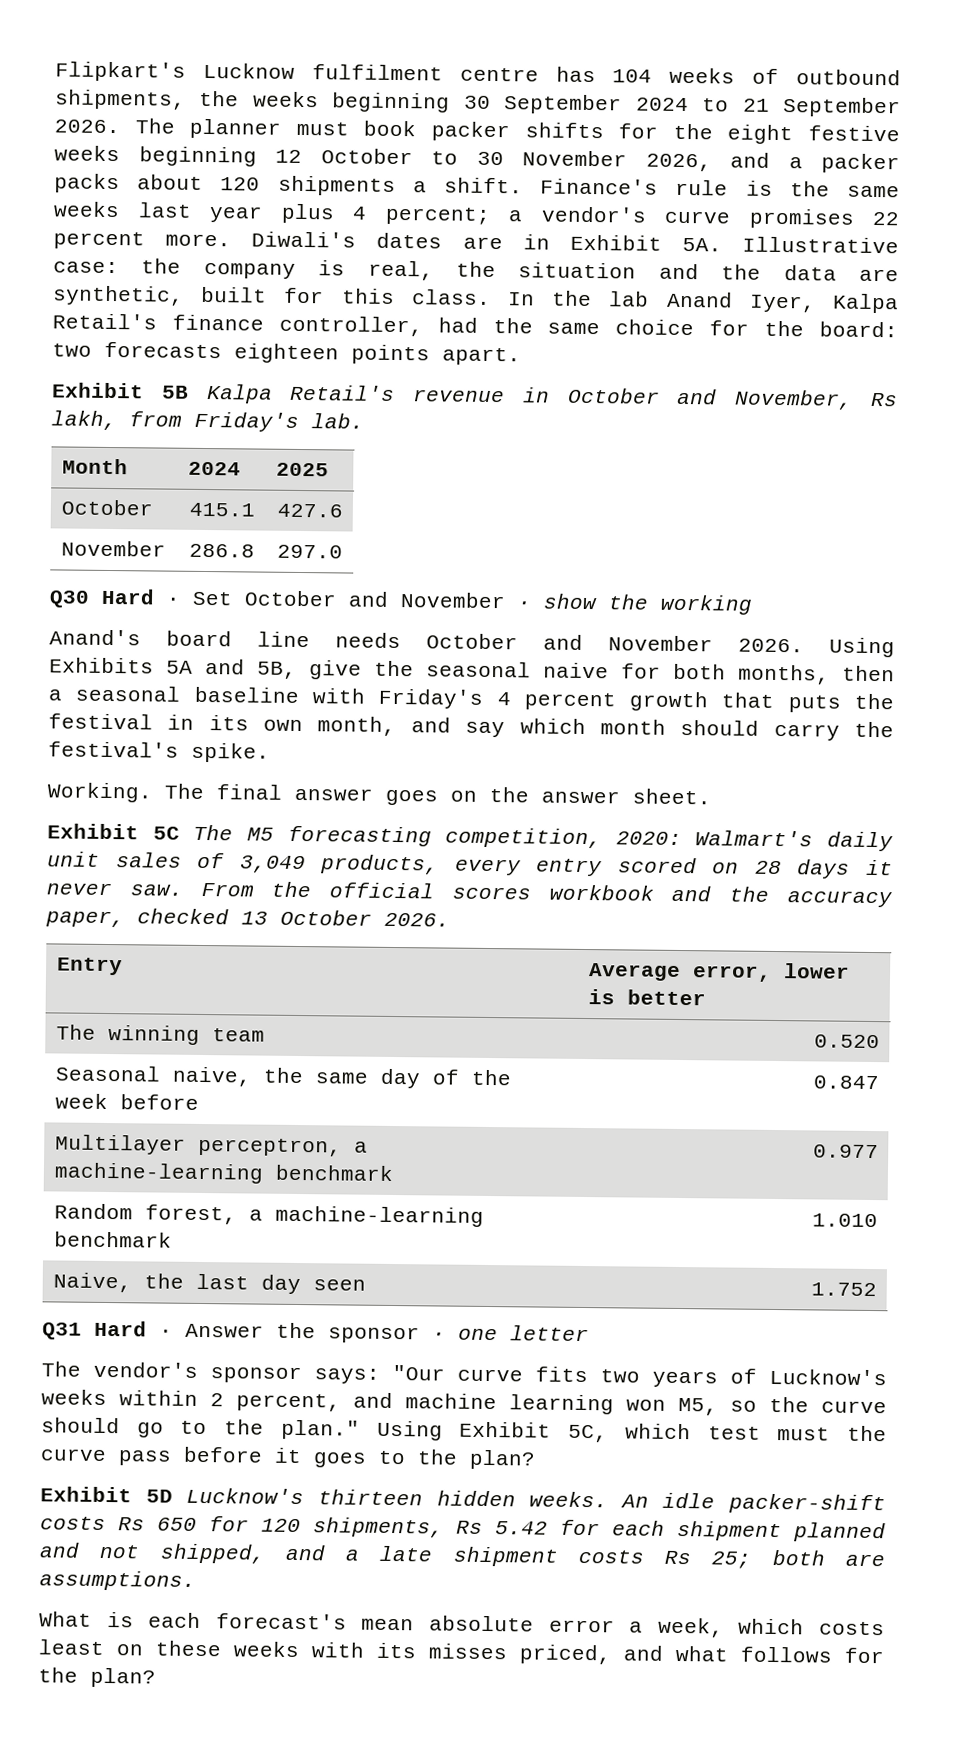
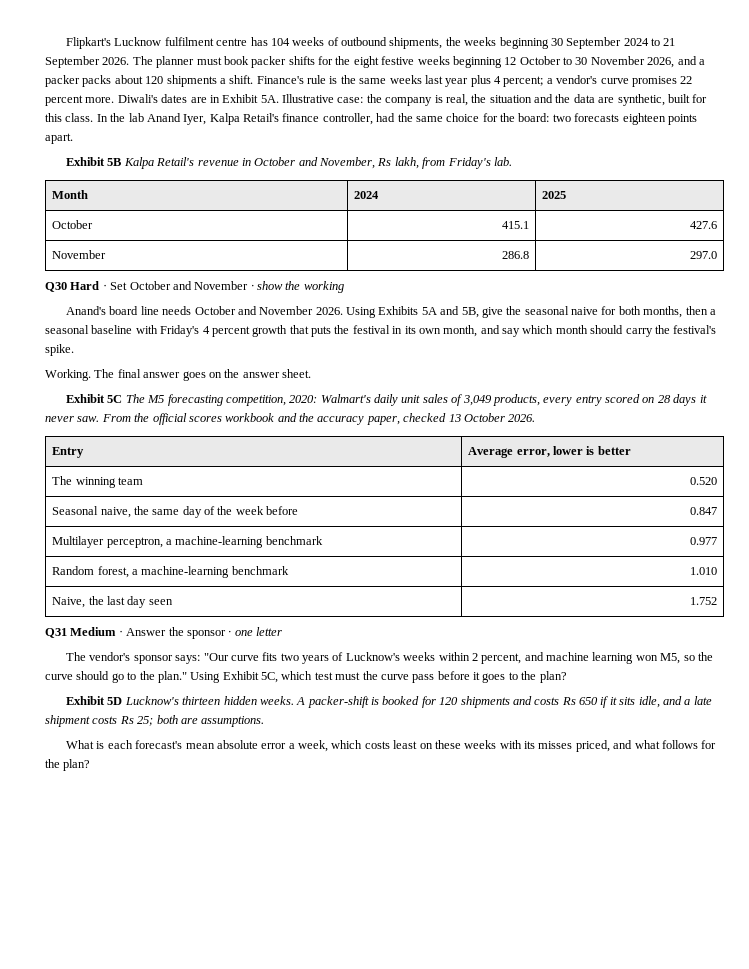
[94,1320,147,1337] Hard -> [70,627,117,636] Medium
[619,1492,886,1515] [40,1516,886,1543] [39,1542,266,1564] An idle packer-shift costs Rs 650 for 120 shipments, Rs 5.42 for each shipment planned and not shipped, -> [296,696,660,708] A packer-shift is booked for 120 shipments and costs Rs 650 if it sits idle,

